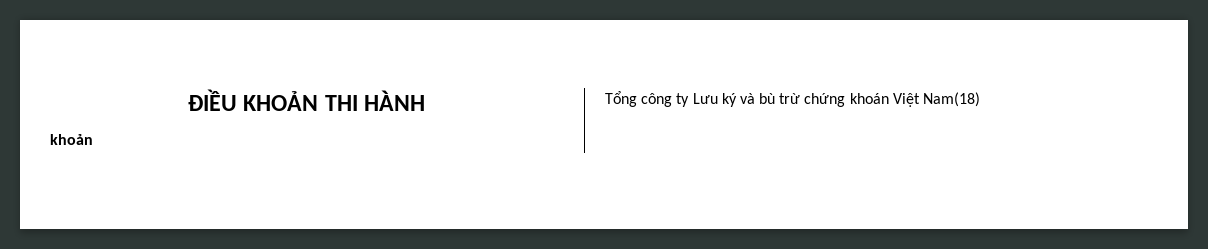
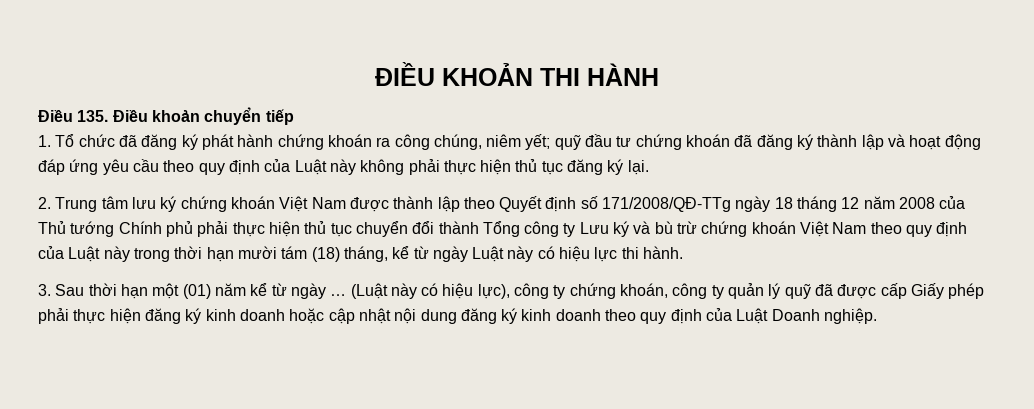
[50,134,93,145] khoản // -> [38,107,294,125] [38,134,981,150] [38,159,649,175] [38,196,966,212] [38,221,479,237] Điều 135. Điều khoản chuyển tiếp // 1. Tổ chức đã đăng ký phát hành chứng khoán ra công chúng, niêm yết; quỹ đầu tư chứng khoán đã đăng ký thành lập và hoạt động đáp ứng yêu cầu theo quy định của Luật này không phải thực hiện thủ tục đăng ký lại. // 2. Trung tâm lưu ký chứng khoán Việt Nam được thành lập theo Quyết định số 171/2008/QĐ-TTg ngày 18 tháng 12 năm 2008 của Thủ tướng Chính phủ phải thực hiện thủ tục chuyển đổi thành
[923,92,981,107] Nam(18) -> [832,222,968,237] [38,246,684,262] [38,283,985,299] [38,308,878,324] Nam theo quy định của Luật này trong thời hạn mười tám (18) tháng, kể từ ngày Luật này có hiệu lực thi hành. // 3. Sau thời hạn một (01) năm kể từ ngày … (Luật này có hiệu lực), công ty chứng khoán, công ty quản lý quỹ đã được cấp Giấy phép phải thực hiện đăng ký kinh doanh hoặc cập nhật nội dung đăng ký kinh doanh theo quy định của Luật Doanh nghiệp.

